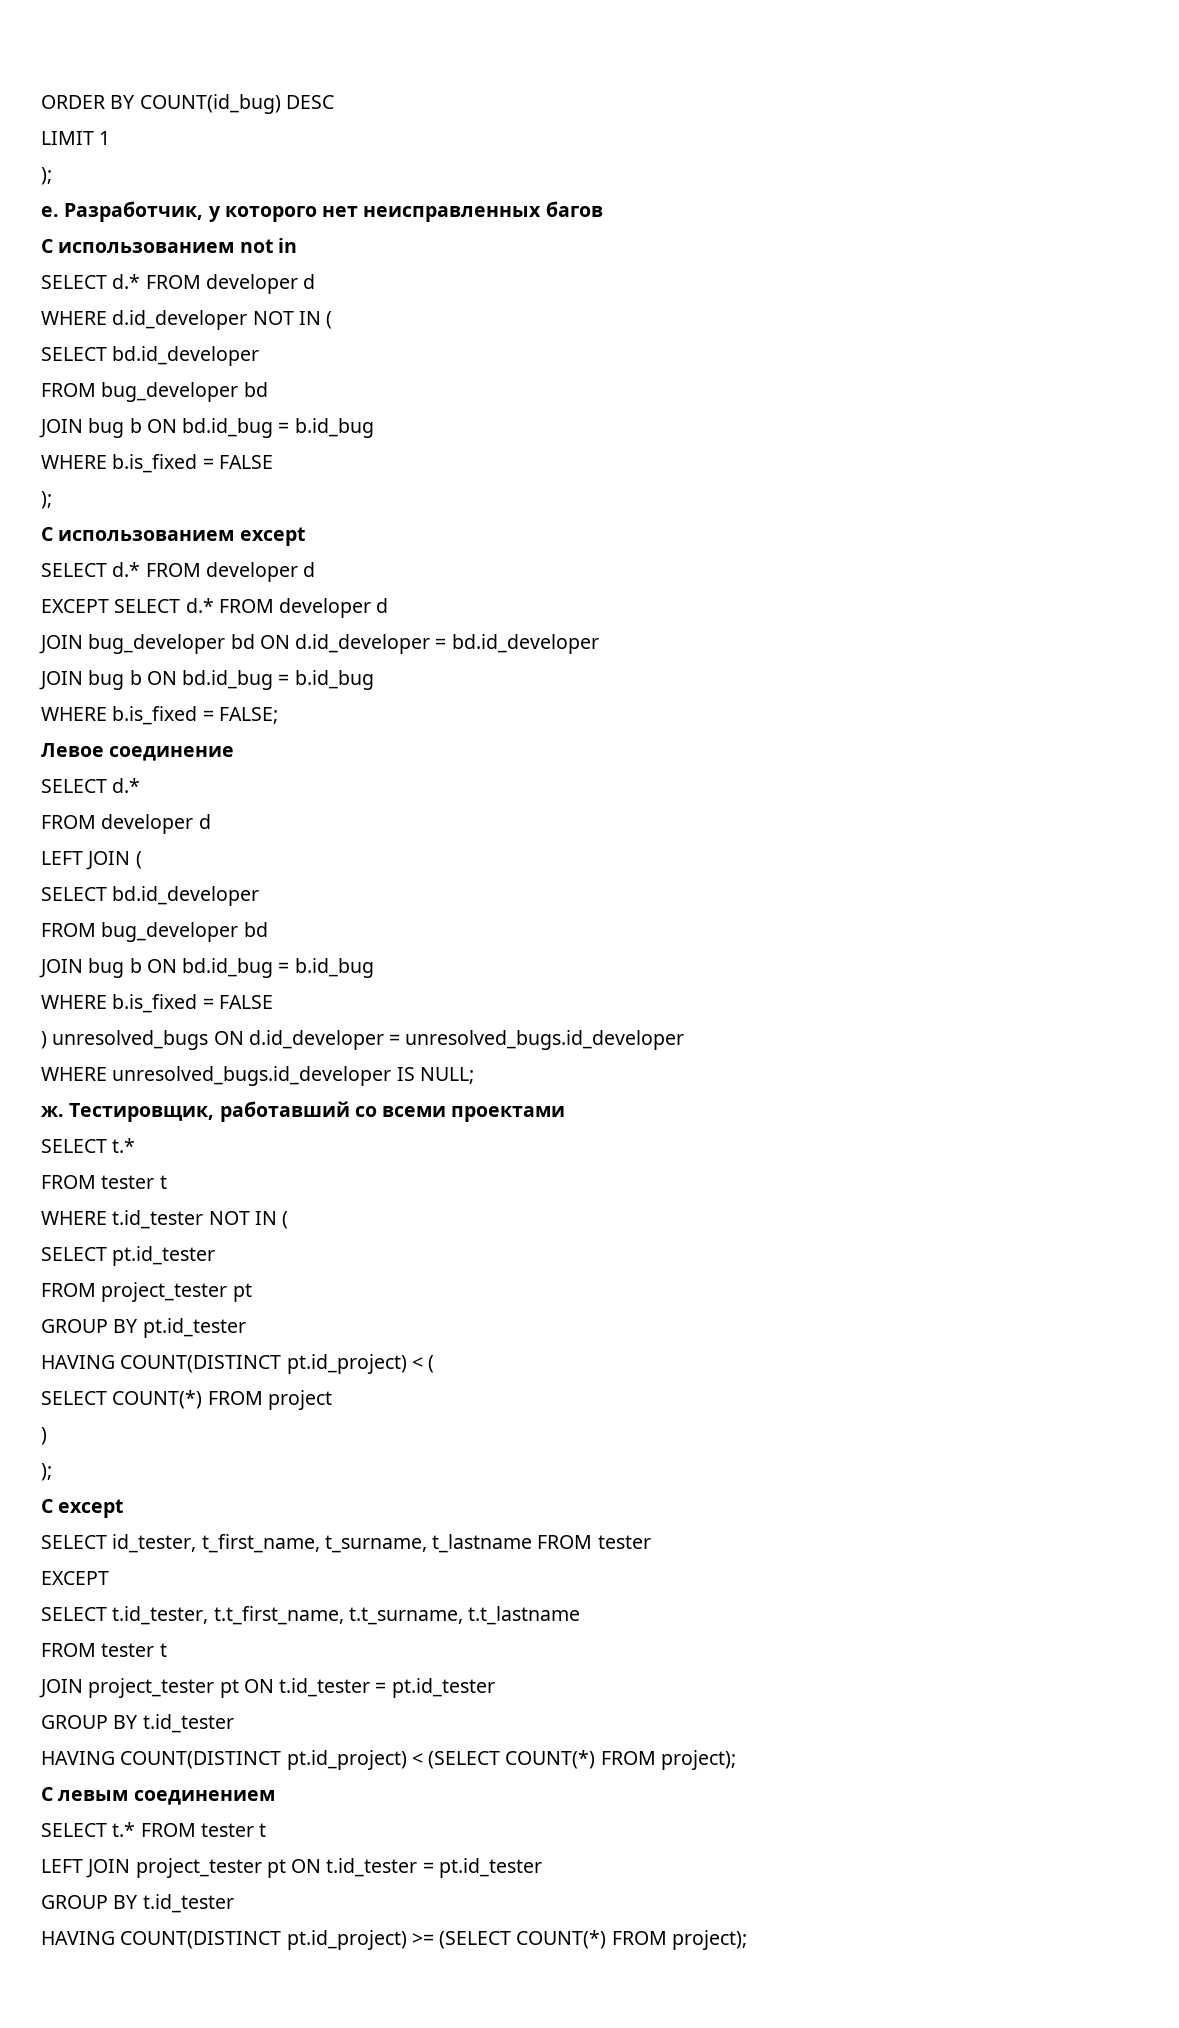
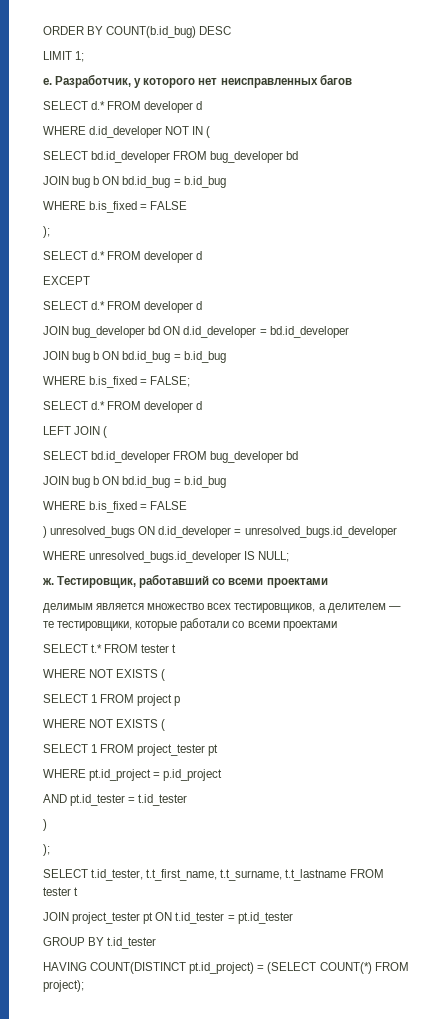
[139,94,281,114] COUNT(id_bug) -> [106,26,197,38] COUNT(b.id_bug)
[99,131,111,145] [41,167,52,185] 1 // ); -> [75,51,85,62] 1;
[41,238,297,253] // С использованием not in -> (352, 79) none
(260, 356) // -> (171, 157) none
[41,527,305,546] // С использованием except -> (50, 232) none
(109, 606) none -> (90, 280) //
[41,743,235,761] [41,778,141,793] // Левое соединение // SELECT d.* // -> [43,401,106,410] // SELECT d.*
(260, 896) // -> (171, 457) none
[41,1138,136,1153] // SELECT t.* // -> [43,603,401,613] [43,618,337,631] [43,644,103,653] // делимым является множество всех тестировщиков, а делителем — те тестировщики, которые работали со всеми проектами // SELECT t.*
[112,1210,289,1229] [41,1246,216,1266] [41,1282,252,1302] [41,1318,246,1338] [41,1354,435,1374] [41,1390,332,1410] [41,1427,47,1445] [41,1463,52,1481] [41,1499,124,1518] [41,1534,651,1553] [41,1571,109,1585] t.id_tester NOT IN ( // SELECT pt.id_tester // FROM project_tester pt // GROUP BY pt.id_tester // HAVING COUNT(DISTINCT pt.id_project) < ( // SELECT COUNT(*) FROM project // ) // ); // С except // SELECT id_tester, t_first_name, t_surname, t_lastname FROM tester // EXCEPT -> [89,669,166,681] [43,694,181,706] [43,719,166,731] [43,744,219,756] [43,769,223,781] [43,794,188,806] [43,819,47,831] [43,844,50,856] NOT EXISTS ( // SELECT 1 FROM project p // WHERE NOT EXISTS ( // SELECT 1 FROM project_tester pt // WHERE pt.id_project = p.id_project // AND pt.id_tester = t.id_tester // ) // );
(581, 1615) // -> (347, 875) none
[411,1750,736,1770] [41,1787,275,1805] [41,1822,267,1837] [41,1858,542,1878] [41,1894,234,1913] [41,1930,747,1950] < (SELECT COUNT(*) FROM project); // С левым соединением // SELECT t.* FROM tester t // LEFT JOIN project_tester pt ON t.id_tester = pt.id_tester // GROUP BY t.id_tester // HAVING COUNT(DISTINCT pt.id_project) >= (SELECT COUNT(*) FROM project); -> [257,962,409,974] [43,980,84,992] = (SELECT COUNT(*) FROM project);

